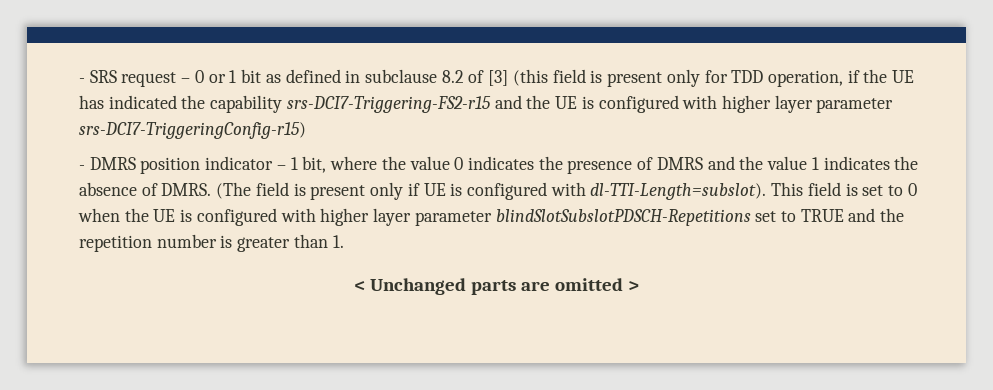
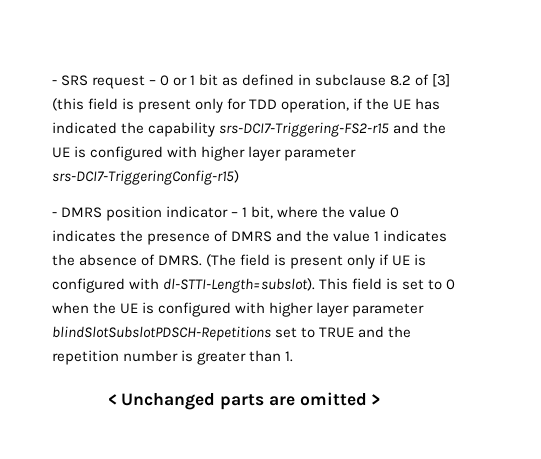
[590,183,767,200] dl-TTI-Length=subslot). -> [162,278,315,293] dl-STTI-Length=subslot).

